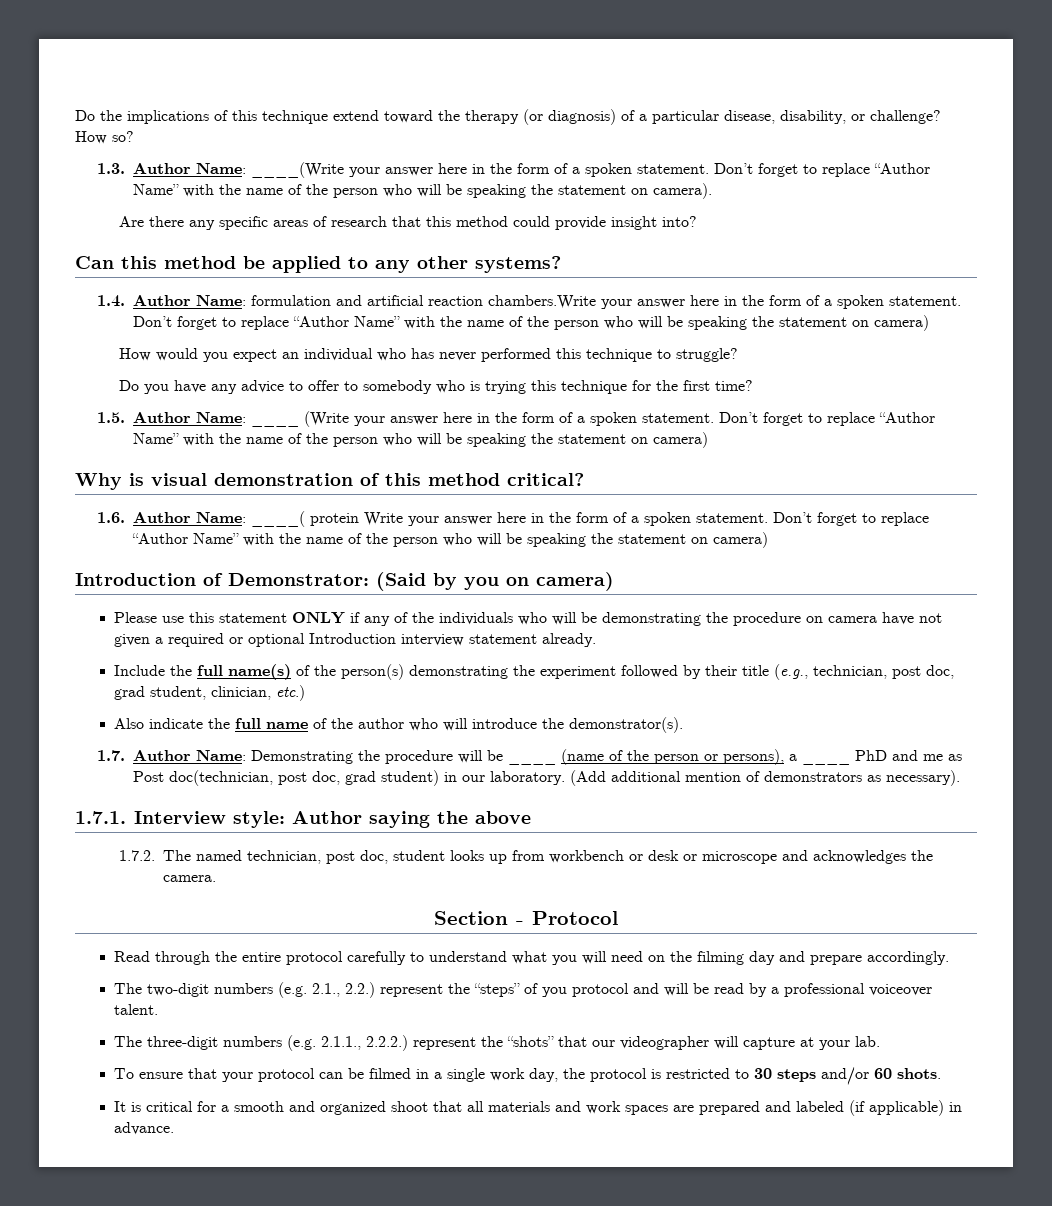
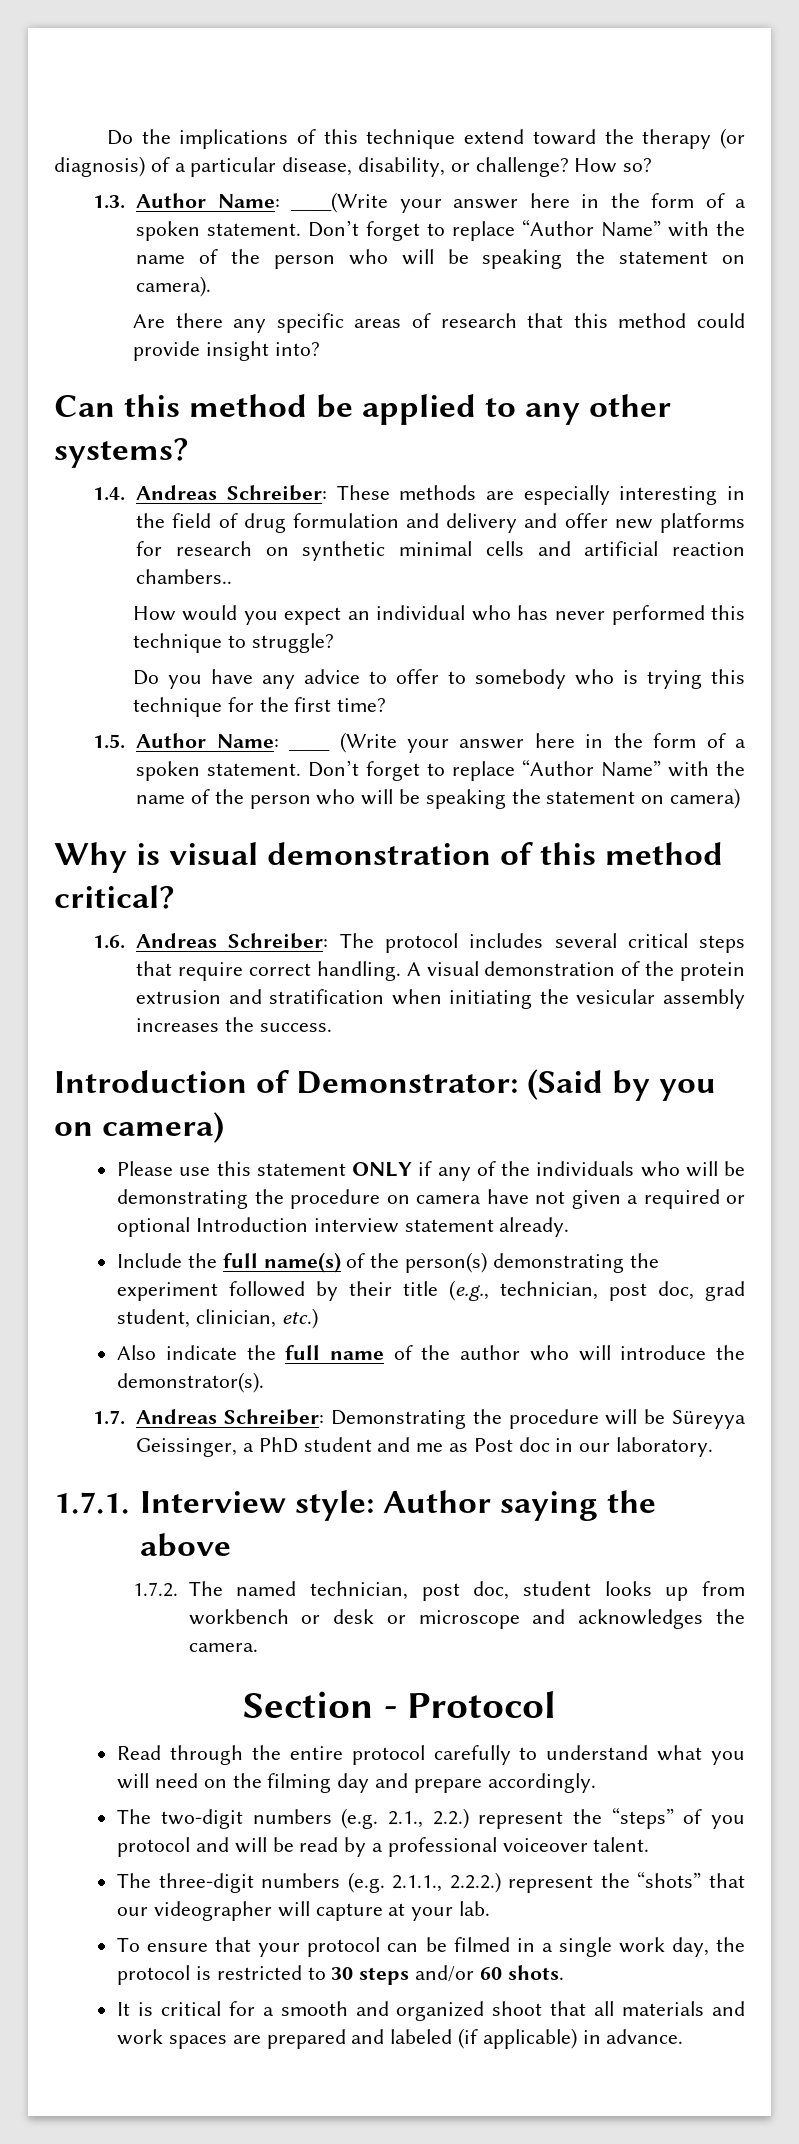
[132,295,961,309] [132,315,929,331] Author Name: formulation and artificial reaction chambers.Write your answer here in the form of a spoken statement. Don’t forget to replace “Author Name” with the name of the person who will be speaking the statement on camera) -> [136,485,745,505] [136,513,745,533] [136,541,745,561] [136,569,233,584] Andreas Schreiber: These methods are especially interesting in the field of drug formulation and delivery and offer new platforms for research on synthetic minimal cells and artificial reaction chambers..
[132,511,929,527] [131,532,768,548] Author Name: ____( protein Write your answer here in the form of a spoken statement. Don’t forget to replace “Author Name” with the name of the person who will be speaking the statement on camera) -> [136,933,746,953] [136,961,746,981] [136,989,745,1009] [136,1017,332,1032] Andreas Schreiber: The protocol includes several critical steps that require correct handling. A visual demonstration of the protein extrusion and stratification when initiating the vesicular assembly increases the success.
[132,750,246,761] Author Name: -> [136,1409,325,1425] Andreas Schreiber:
[507,749,797,765] [801,761,850,765] [854,750,962,761] [132,770,960,786] ____ (name of the person or persons), a ____ PhD and me as Post doc(technician, post doc, grad student) in our laboratory. (Add additional mention of demonstrators as necessary). -> [672,1410,746,1429] [136,1437,714,1457] Süreyya Geissinger, a PhD student and me as Post doc in our laboratory.

